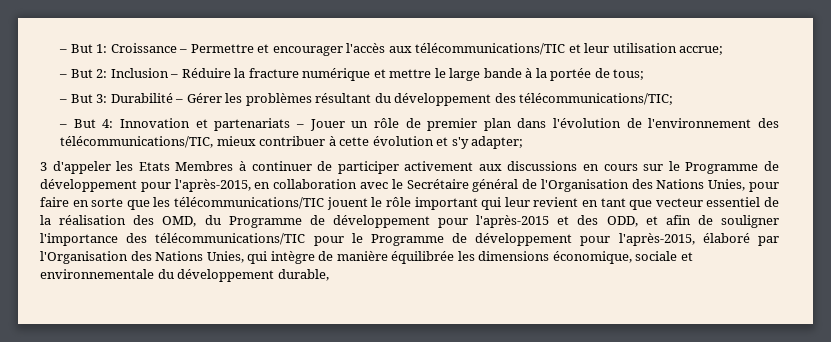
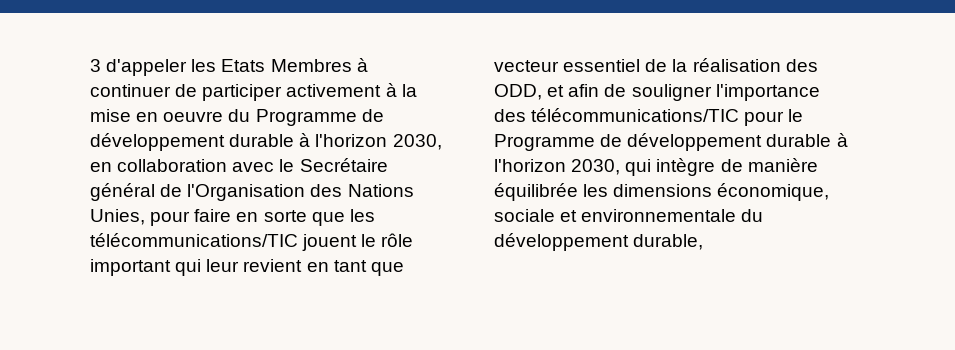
[59,43,724,56] [59,68,645,81] [59,93,674,106] [59,118,779,131] [60,136,524,149] – But 1: Croissance – Permettre et encourager l'accès aux télécommunications/TIC et leur utilisation accrue; // – But 2: Inclusion – Réduire la fracture numérique et mettre le large bande à la portée de tous; // – But 3: Durabilité – Gérer les problèmes résultant du développement des télécommunications/TIC; // – But 4: Innovation et partenariats – Jouer un rôle de premier plan dans l'évolution de l'environnement des télécommunications/TIC, mieux contribuer à cette évolution et s'y adapter; // -> (90, 65) none
[478,161,779,174] [40,179,251,192] aux discussions en cours sur le Programme de développement pour l'après-2015, -> [385,83,417,97] [90,109,384,126] [90,133,442,151] à la mise en oeuvre du Programme de développement durable à l'horizon 2030,
[162,215,599,228] OMD, du Programme de développement pour l'après-2015 et des -> (818, 65) none
[580,233,779,246] [40,251,244,264] pour l'après-2015, élaboré par l'Organisation des Nations Unies, -> [766,133,848,147] [494,159,621,175] durable à l'horizon 2030,

